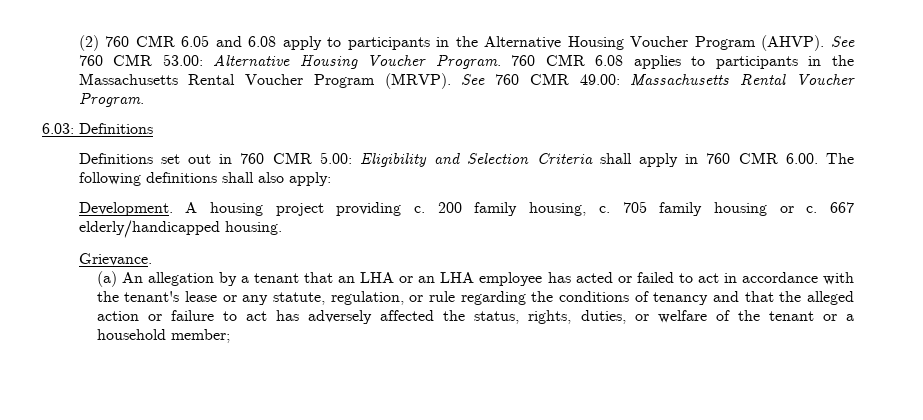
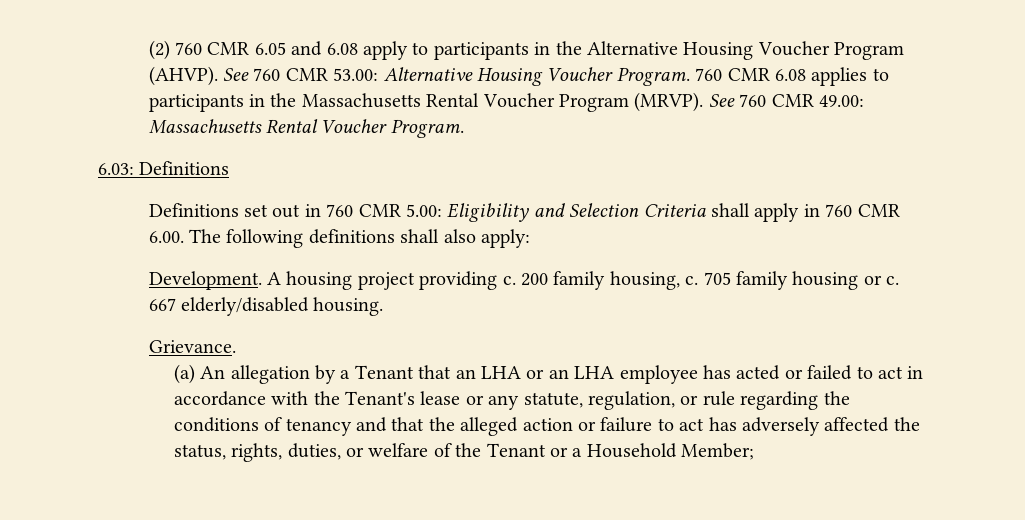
[78,220,220,238] elderly/handicapped -> [180,297,309,316] elderly/disabled
[254,273,300,283] tenant -> [354,365,414,379] Tenant
[124,291,180,302] tenant's -> [345,391,416,405] Tenant's
[768,311,814,321] tenant -> [486,443,546,457] Tenant
[96,329,230,343] household member; -> [586,443,755,460] Household Member;

